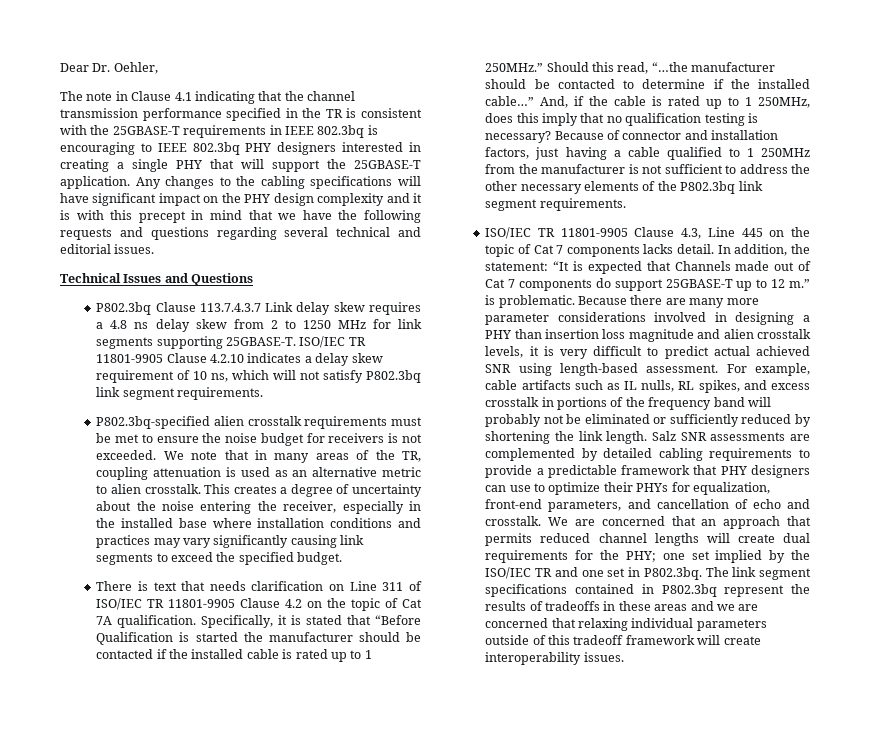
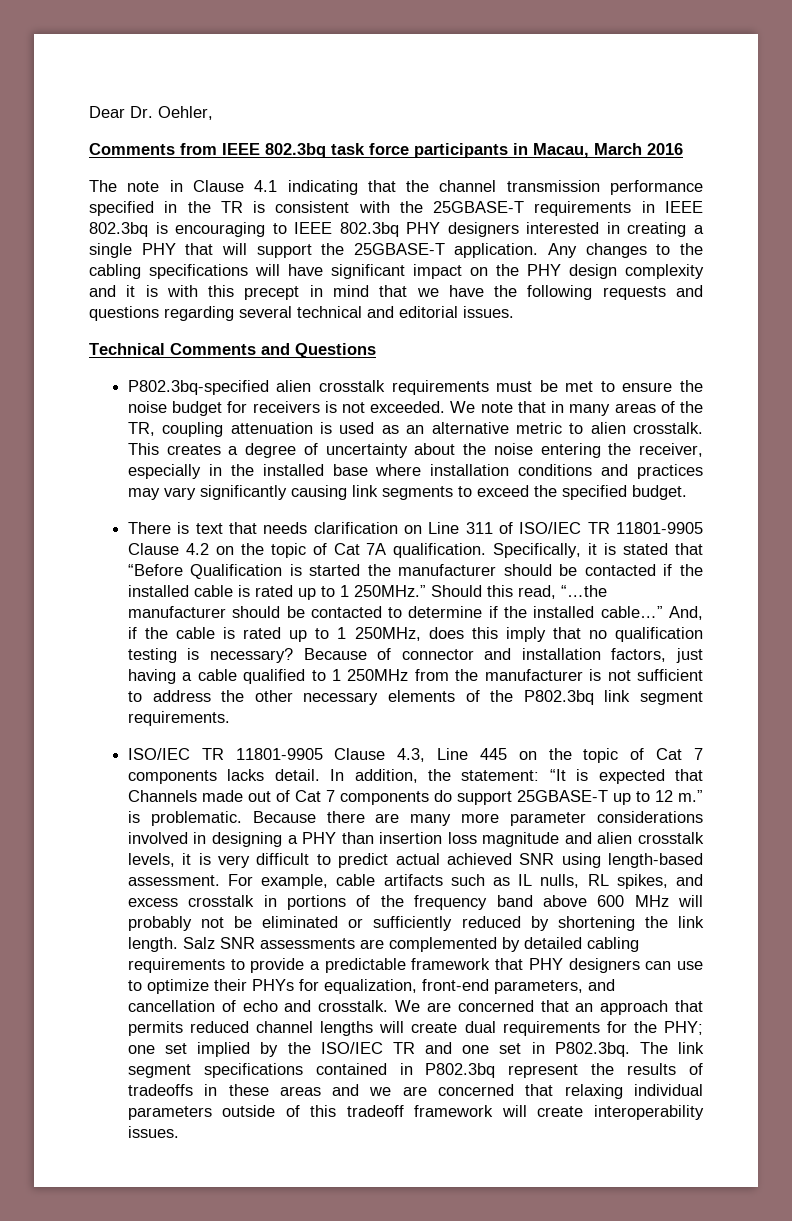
(158, 68) none -> [89,143,683,158] // Comments from IEEE 802.3bq task force participants in Macau, March 2016
[123,274,162,283] Issues -> [170,343,256,355] Comments
[96,302,421,315] [96,319,422,332] [96,336,366,349] [96,353,383,366] [96,370,421,383] [96,387,264,400] // P802.3bq Clause 113.7.4.3.7 Link delay skew requires a 4.8 ns delay skew from 2 to 1250 MHz for link segments supporting 25GBASE-T. ISO/IEC TR 11801-9905 Clause 4.2.10 indicates a delay skew requirement of 10 ns, which will not satisfy P802.3bq link segment requirements. -> (376, 350) none
(745, 402) none -> [542,895,669,907] above 600 MHz

